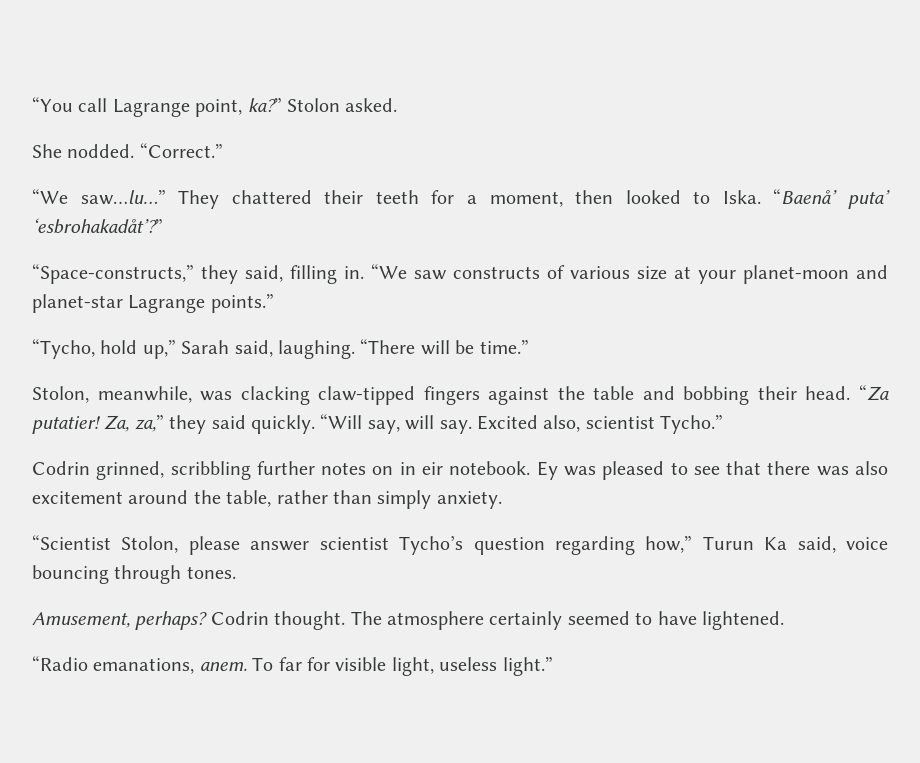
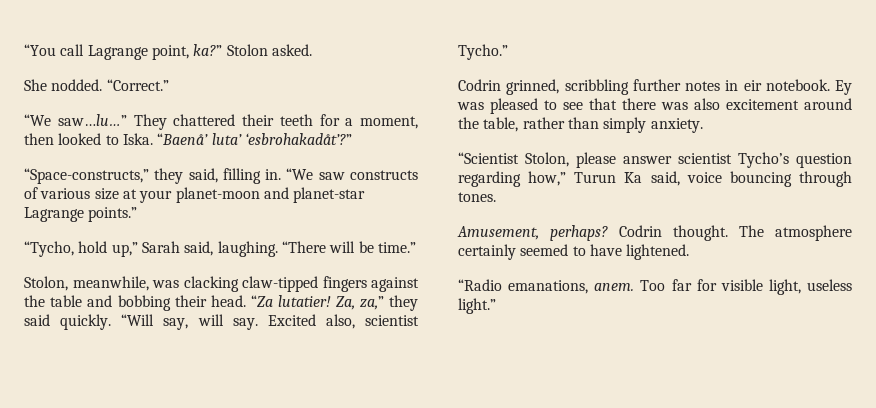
[847,189,890,209] puta’ -> [211,133,242,145] luta’
[32,416,101,434] putatier! -> [278,295,332,307] lutatier!
[372,466,394,475] on -> (720, 86) none
[252,657,274,671] To -> [640,280,666,291] Too

